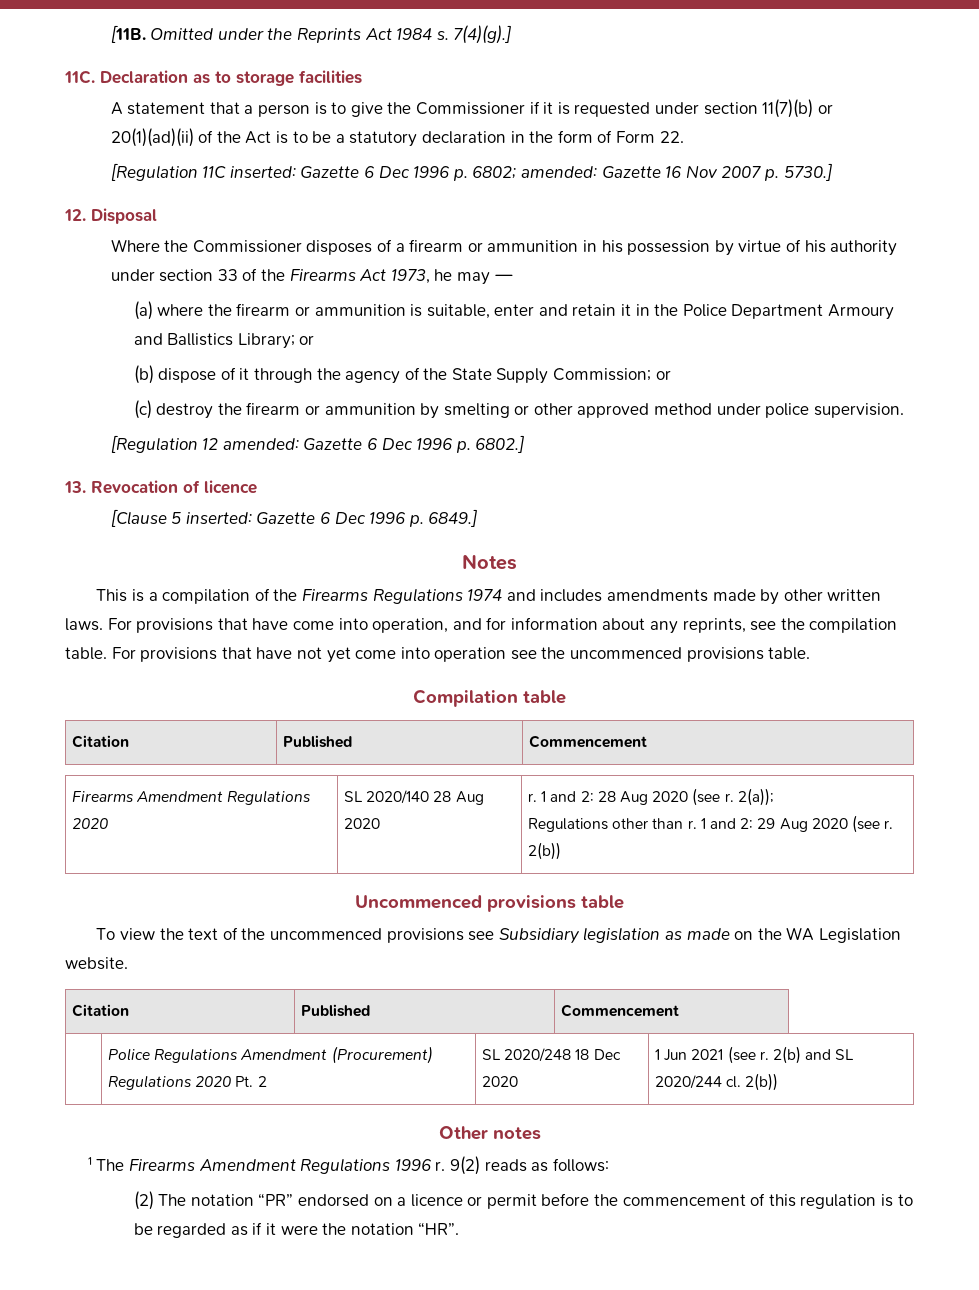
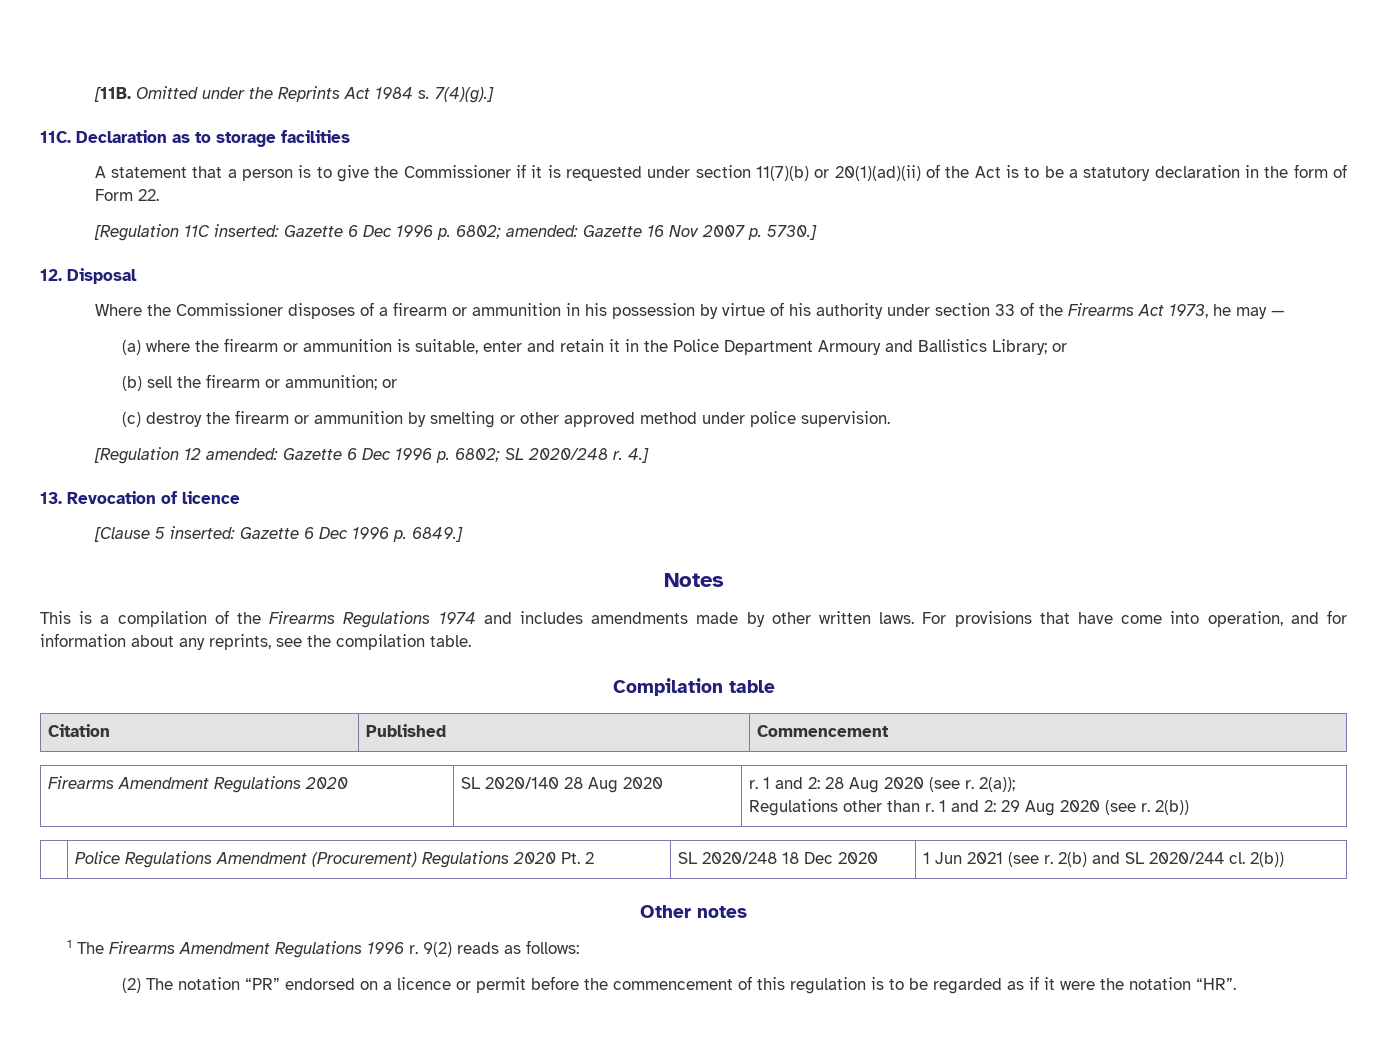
[158,367,652,384] dispose of it through the agency of the State Supply Commission; -> [147,374,378,390] sell the firearm or ammunition;
[475,435,525,453] 6802.] -> [454,448,649,463] 6802; SL 2020/248 r. 4.]
[111,647,811,663] For provisions that have not yet come into operation see the uncommenced provisions table. -> (471, 641) none
[355,895,624,912] [96,927,901,944] [65,957,128,970] [72,1004,130,1017] [301,1004,371,1017] [561,1004,680,1017] // Uncommenced provisions table // To view the text of the uncommenced provisions see Subsidiary legislation as made on the WA Legislation website. // Citation | Published | Commencement -> (1190, 807) none

